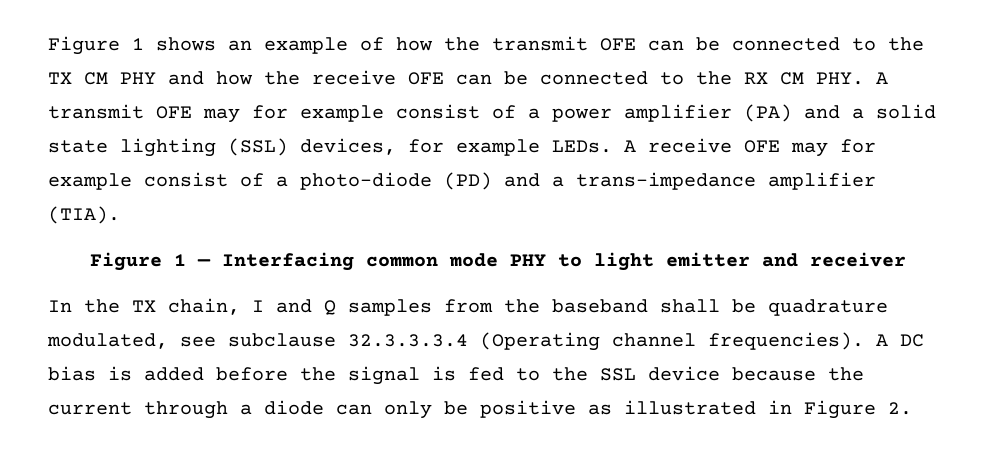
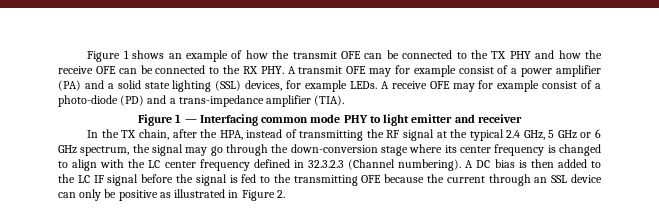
[84,72,108,85] CM -> (507, 55) none
[780,72,804,85] CM -> (258, 70) none
[252,299,888,316] [47,332,924,351] [48,366,204,381] I and Q samples from the baseband shall be quadrature modulated, see subclause 32.3.3.3.4 (Operating channel frequencies). A DC bias is added -> [172,129,601,141] [58,144,601,156] [58,159,601,171] [58,174,139,186] after the HPA, instead of transmitting the RF signal at the typical 2.4 GHz, 5 GHz or 6 GHz spectrum, the signal may go through the down-conversion stage where its center frequency is changed to align with the LC center frequency defined in 32.3.2.3 (Channel numbering). A DC bias is then added to the LC IF signal
[600,366,720,381] SSL device -> [293,175,382,186] transmitting OFE
[240,400,324,415] a diode -> [534,174,602,183] an SSL device

